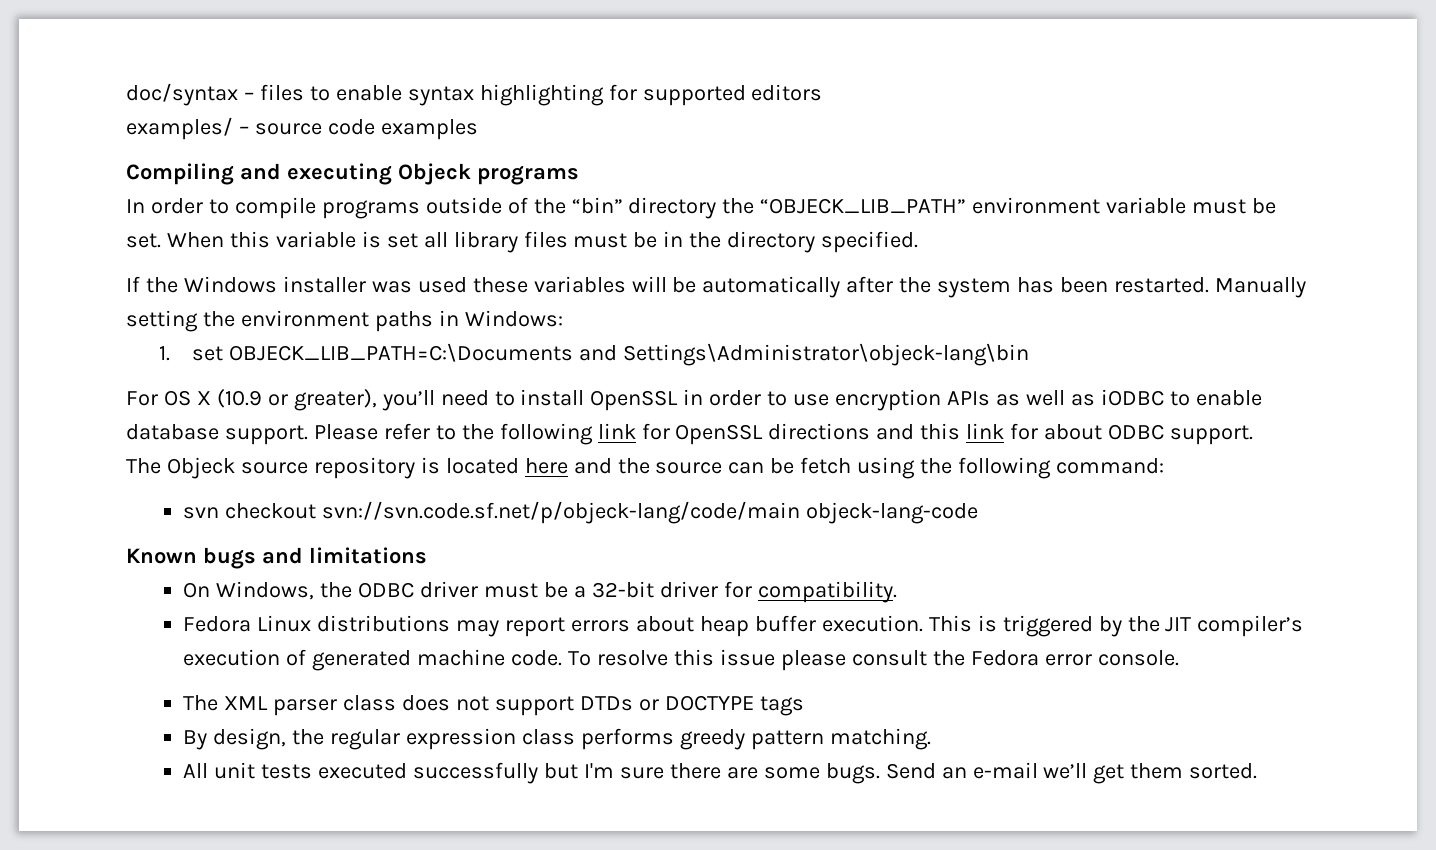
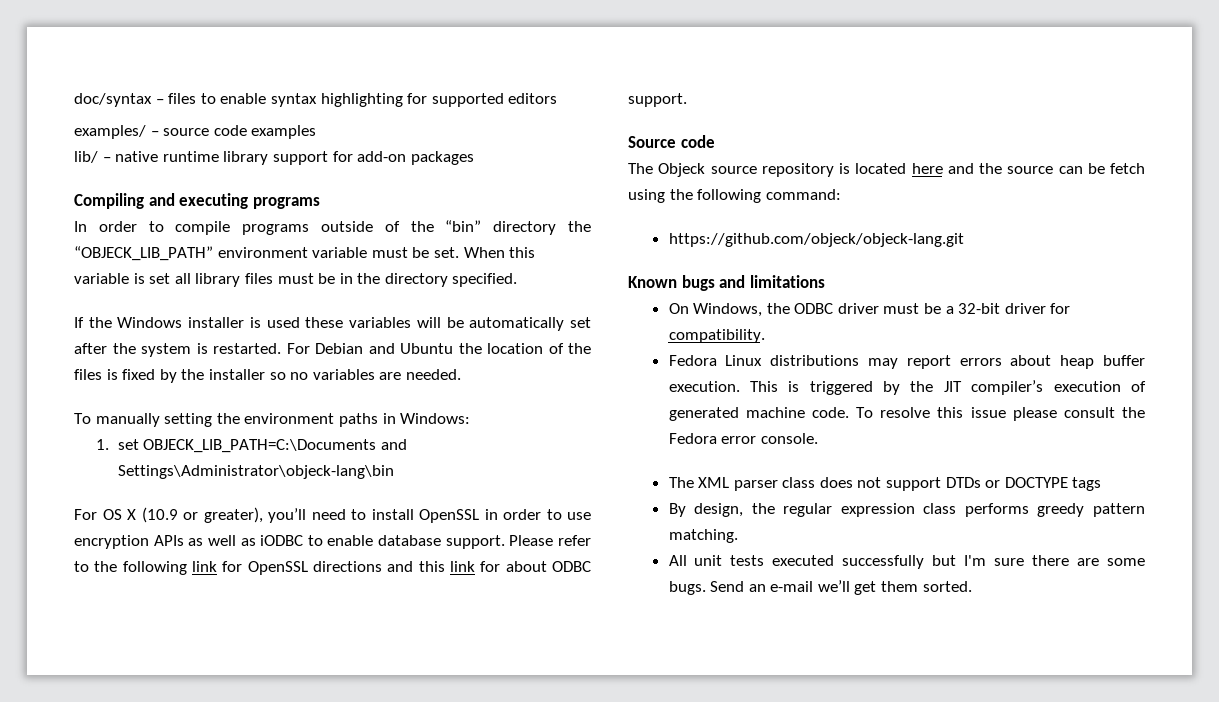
(478, 129) none -> [74,151,474,165] // lib/ – native runtime library support for add-on packages
[397,163,471,185] Objeck -> (249, 201) none
[371,281,412,293] was -> [249,317,261,328] is
(841, 287) none -> [570,317,592,328] set
[1017,277,1306,298] has been restarted. Manually -> [196,343,591,354] [74,369,461,383] [74,413,160,427] is restarted. For Debian and Ubuntu the location of the files is fixed by the installer so no variables are needed. // To manually
(1253, 435) none -> [628,135,715,148] // Source code
[183,501,979,524] svn checkout svn://svn.code.sf.net/p/objeck-lang/code/main objeck-lang-code -> [668,233,964,247] https://github.com/objeck/objeck-lang.git

